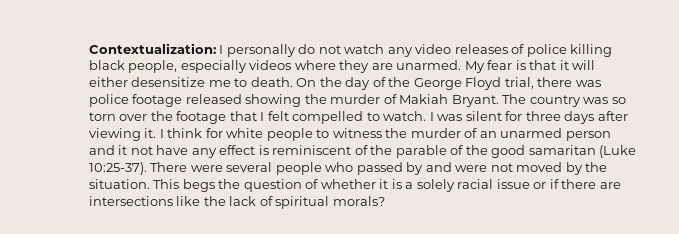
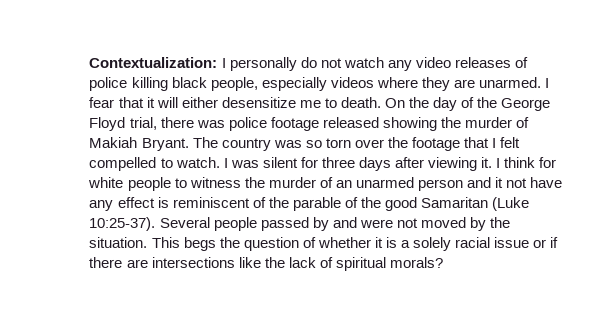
[464,60,526,73] My fear is -> [544,78,549,88] [89,97,115,108] I fear
[528,145,596,155] samaritan -> [420,197,488,208] Samaritan
[150,162,354,175] There were several people who -> [159,217,257,231] Several people

